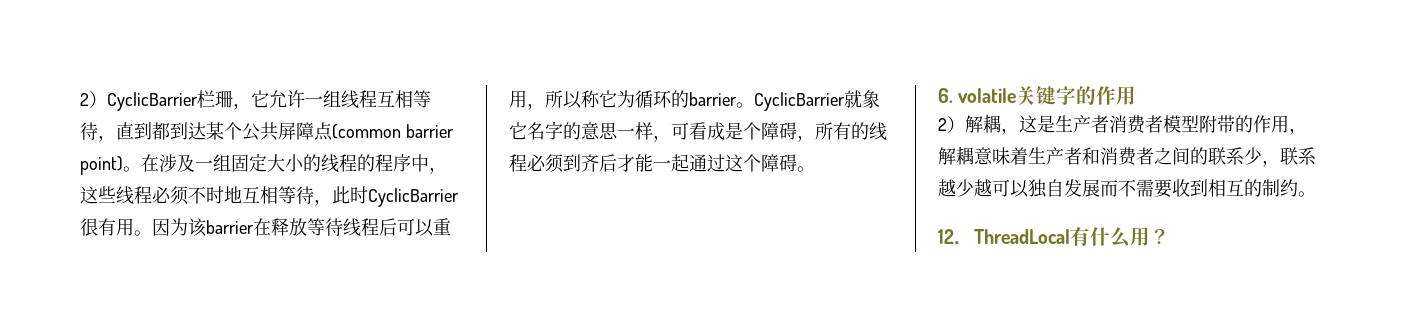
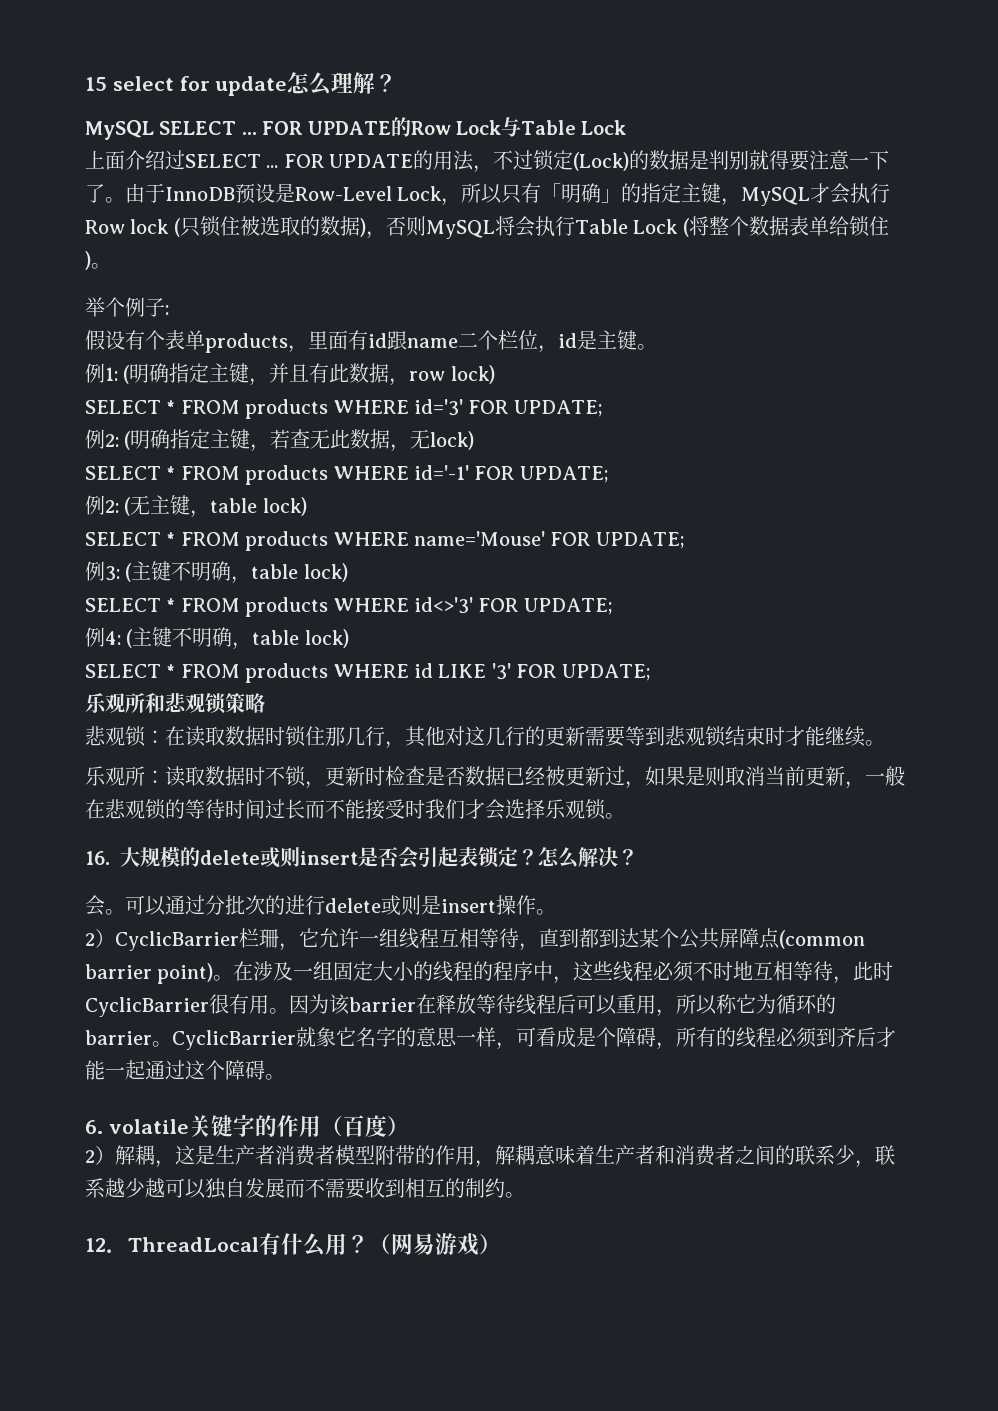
(80, 99) none -> [85,72,398,96] [85,117,627,140] [85,150,890,173] [85,183,891,206] [85,216,889,239] [85,251,111,270] [85,297,169,317] [85,330,657,353] [85,363,495,386] [85,399,603,419] [85,429,475,452] [85,465,609,485] [85,495,307,518] [85,531,685,551] [85,561,348,584] [85,597,613,617] [85,627,349,650] [85,663,651,683] [85,693,265,714] [85,726,885,749] [85,766,905,789] [85,799,625,820] [85,846,638,869] [85,895,556,916] 15 select for update怎么理解？ // MySQL SELECT ... FOR UPDATE的Row Lock与Table Lock // 上面介绍过SELECT ... FOR UPDATE的用法，不过锁定(Lock)的数据是判别就得要注意一下了。由于InnoDB预设是Row-Level Lock，所以只有「明确」的指定主键，MySQL才会执行Row lock (只锁住被选取的数据)，否则MySQL将会执行Table Lock (将整个数据表单给锁住)。 // 举个例子: // 假设有个表单products，里面有id跟name二个栏位，id是主键。 // 例1: (明确指定主键，并且有此数据，row lock) // SELECT * FROM products WHERE id='3' FOR UPDATE; // 例2: (明确指定主键，若查无此数据，无lock) // SELECT * FROM products WHERE id='-1' FOR UPDATE; // 例2: (无主键，table lock) // SELECT * FROM products WHERE name='Mouse' FOR UPDATE; // 例3: (主键不明确，table lock) // SELECT * FROM products WHERE id<>'3' FOR UPDATE; // 例4: (主键不明确，table lock) // SELECT * FROM products WHERE id LIKE '3' FOR UPDATE; // 乐观所和悲观锁策略 // 悲观锁：在读取数据时锁住那几行，其他对这几行的更新需要等到悲观锁结束时才能继续。 // 乐观所：读取数据时不锁，更新时检查是否数据已经被更新过，如果是则取消当前更新，一般在悲观锁的等待时间过长而不能接受时我们才会选择乐观锁。 // 16.大规模的delete或则insert是否会引起表锁定？怎么解决？ // 会。可以通过分批次的进行delete或则是insert操作。 //
(1137, 95) none -> [320,1115,409,1137] （百度）
(1170, 236) none -> [369,1233,501,1256] （网易游戏）

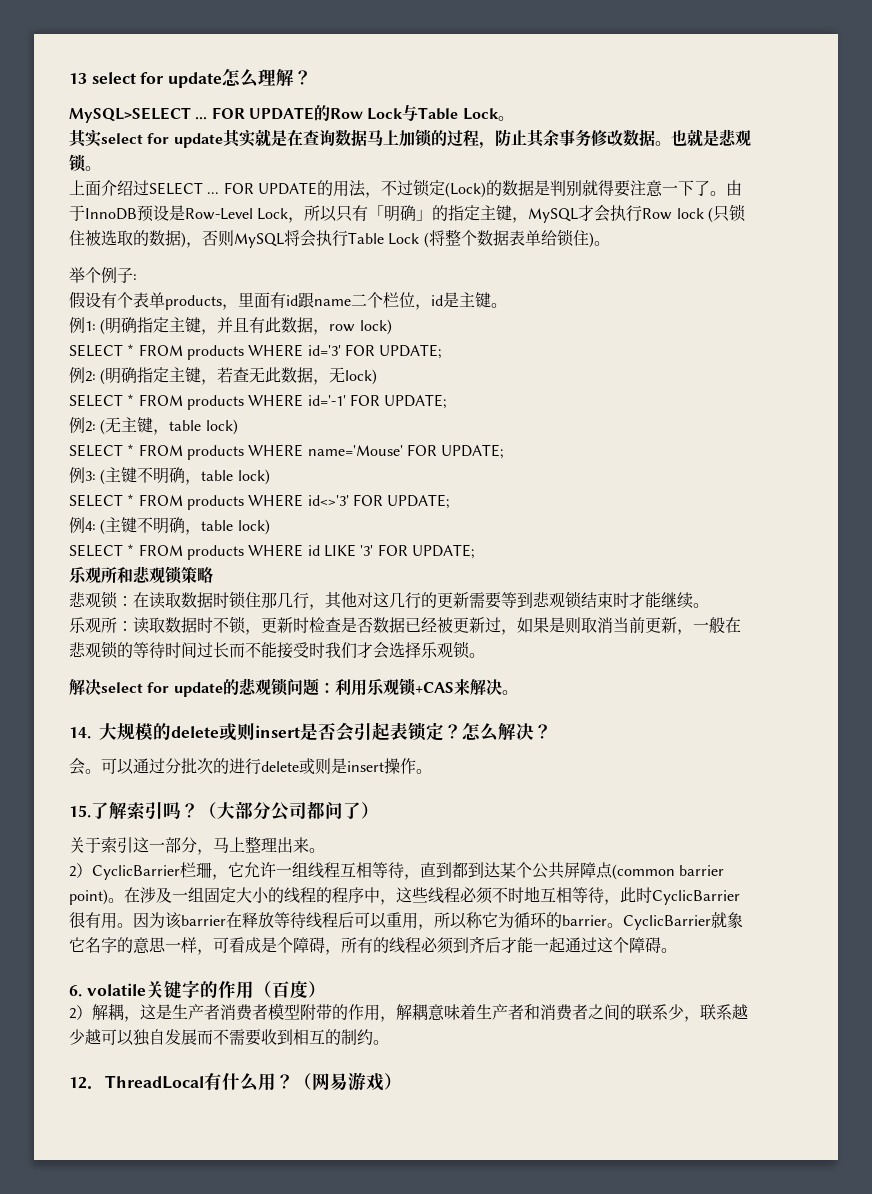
[85,77,107,91] 15 -> [69,73,87,84] 13
[85,120,237,140] MySQL SELECT -> [69,107,191,123] MySQL>SELECT
(627, 127) none -> [497,116,514,121] [69,129,751,149] [69,154,101,172] 。 // 其实select for update其实就是在查询数据马上加锁的过程，防止其余事务修改数据。也就是悲观锁。
[85,851,110,865] 16. -> [69,678,518,697] [69,727,91,739] 解决select for update的悲观锁问题：利用乐观锁+CAS来解决。 // 14.
(556, 912) none -> [69,801,379,821] [69,836,325,855] // 15.了解索引吗？（大部分公司都问了） // 关于索引这一部分，马上整理出来。

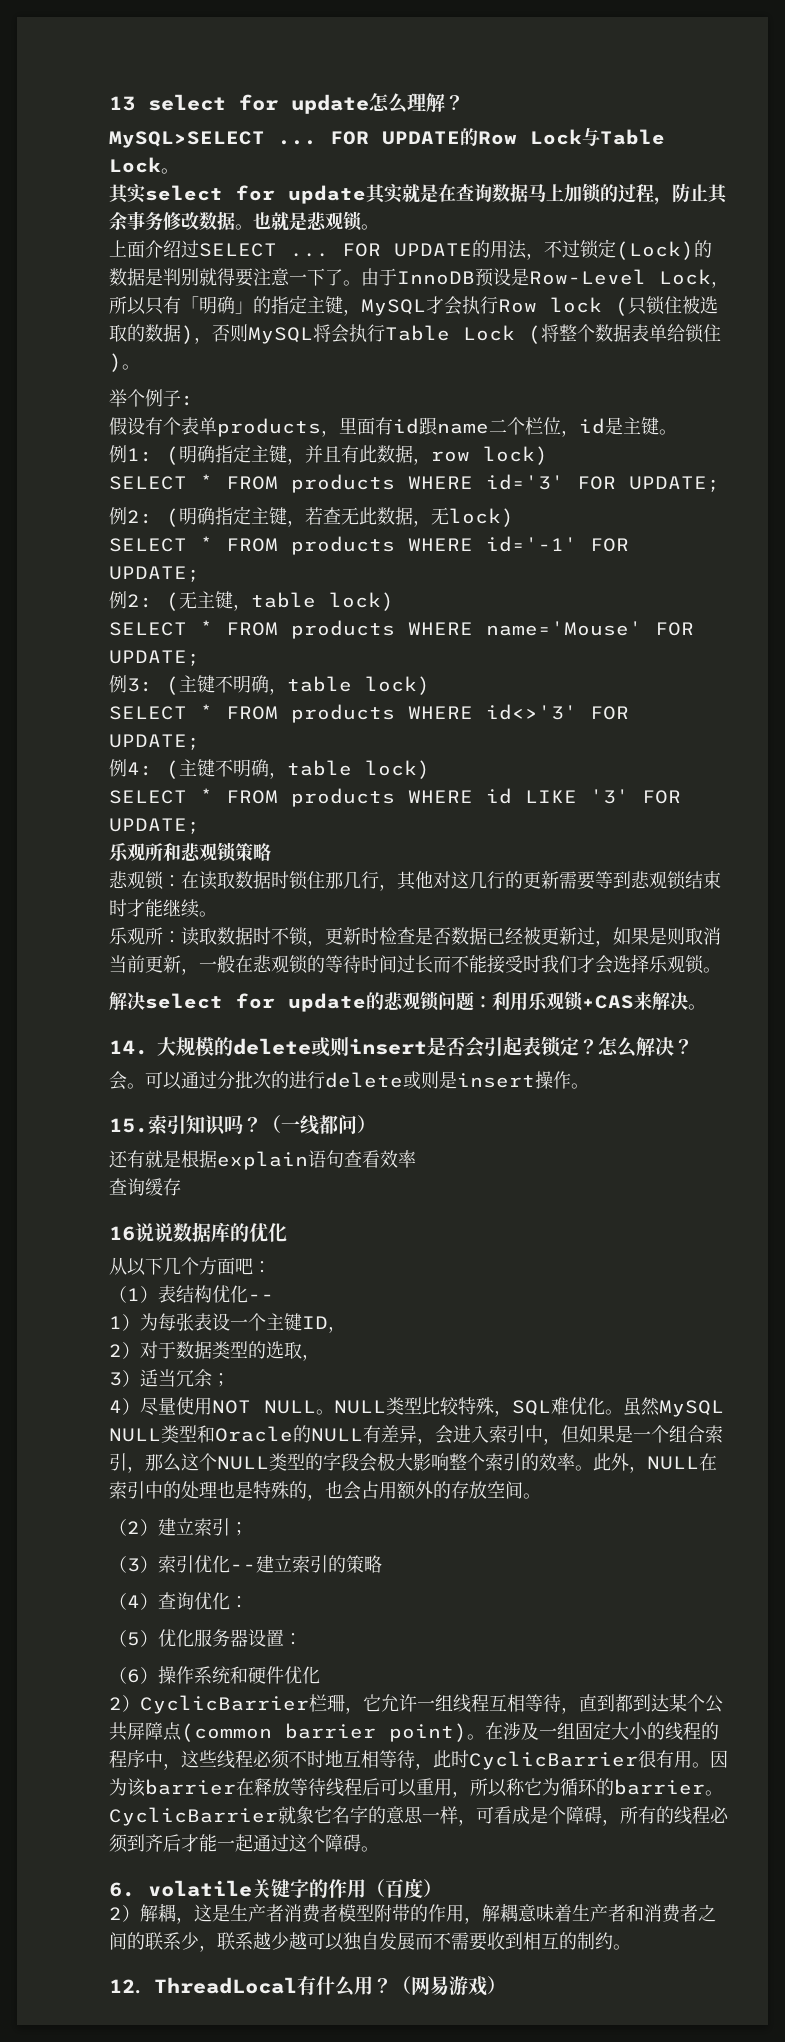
[91,801,379,821] [69,836,325,855] 了解索引吗？（大部分公司都问了） // 关于索引这一部分，马上整理出来。 -> [147,1115,376,1136] [109,1150,416,1170] [109,1178,181,1196] [109,1222,287,1242] [109,1257,271,1276] [109,1285,274,1303] [109,1313,346,1333] [109,1341,320,1361] [109,1369,230,1387] [109,1397,724,1417] [109,1425,723,1445] [109,1452,717,1473] [109,1481,541,1501] [109,1518,248,1536] [109,1555,382,1573] [109,1592,248,1610] [109,1629,302,1647] [109,1666,320,1684] 索引知识吗？（一线都问） // 还有就是根据explain语句查看效率 // 查询缓存 // 16说说数据库的优化 // 从以下几个方面吧： // （1）表结构优化-- // 1）为每张表设一个主键ID， // 2）对于数据类型的选取， // 3）适当冗余； // 4）尽量使用NOT NULL。NULL类型比较特殊，SQL难优化。虽然MySQL NULL类型和Oracle的NULL有差异，会进入索引中，但如果是一个组合索引，那么这个NULL类型的字段会极大影响整个索引的效率。此外，NULL在索引中的处理也是特殊的，也会占用额外的存放空间。 // （2）建立索引； // （3）索引优化--建立索引的策略 // （4）查询优化： // （5）优化服务器设置： // （6）操作系统和硬件优化

